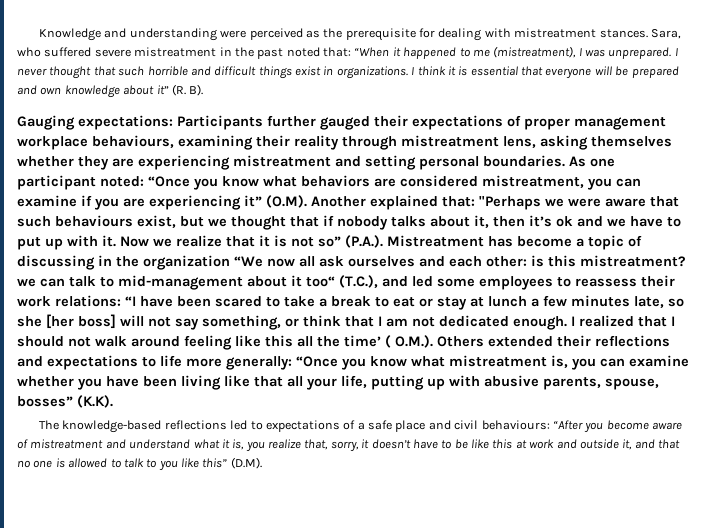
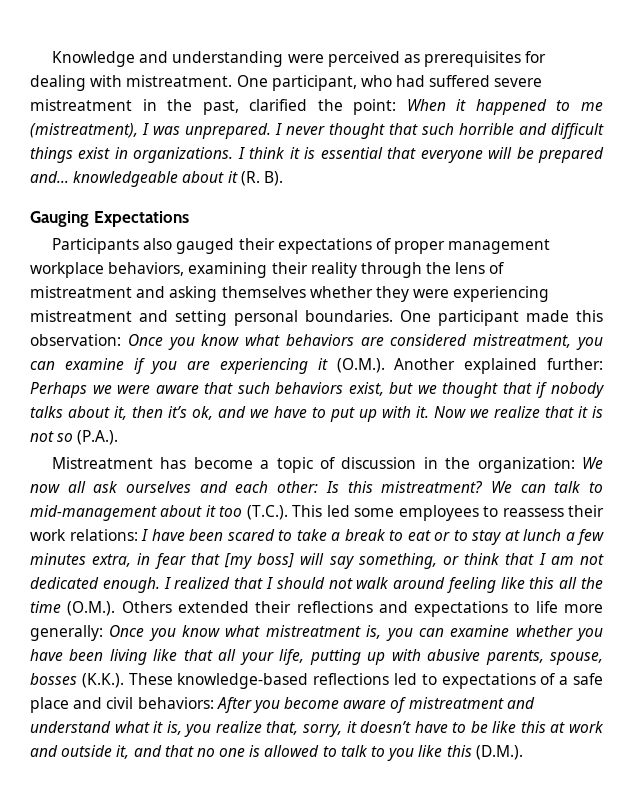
[323,28,416,41] the prerequisite -> [424,51,522,67] prerequisites
[514,28,681,39] [17,47,41,57] mistreatment stances. Sara, who -> [126,75,426,91] mistreatment. One participant, who had
[257,47,390,59] past noted that: “When -> [202,99,446,115] past, clarified the point: When
[17,85,169,98] and own knowledge about it” -> [30,171,238,187] and… knowledgeable about it
[78,115,316,130] expectations: Participants further -> [93,211,189,227] [52,238,173,254] Expectations // Participants also
[92,135,174,148] behaviours, -> [108,262,185,276] behaviors,
[401,135,536,148] mistreatment lens, -> [426,262,505,274] [30,286,166,298] the lens of mistreatment and
[112,158,134,167] are -> [413,289,450,298] were
[569,156,615,167] [17,175,190,190] As one participant noted: “Once -> [400,310,603,326] [30,334,163,346] One participant made this observation: Once
[244,195,541,210] it” (O.M). Another explained that: "Perhaps -> [317,358,603,374] [30,382,87,398] it (O.M.). Another explained further: Perhaps
[55,215,133,227] behaviours -> [275,382,344,394] behaviors
[556,216,573,227] ok -> [192,406,213,420] ok,
[318,236,341,247] so” -> [57,433,74,442] so
(383, 241) none -> (119, 437) //
[17,255,263,270] discussing in the organization “We -> [341,457,603,473] discussion in the organization: We
[531,255,544,267] is -> [325,481,339,493] Is
[17,278,36,287] we -> [490,481,512,493] We
[306,275,408,288] too“ (T.C.), and -> [219,505,323,520] too (T.C.). This
[125,296,136,306] “I -> [141,529,148,541] I
(433, 302) none -> [453,530,468,541] to
[634,296,684,308] [17,314,74,329] late, so she [her -> [92,553,252,569] extra, in fear that [my
[148,317,171,327] not -> (325, 559) none
[344,335,433,348] time’ ( O.M.). -> [30,601,116,616] time (O.M.).
[296,356,338,367] “Once -> [109,625,145,637] Once
[17,395,113,408] [39,420,60,430] bosses” (K.K). // The -> [30,673,173,688] bosses (K.K.). These
[481,420,583,430] behaviours: “After -> [137,697,252,713] behaviors: After
[202,457,262,469] this” (D.M). -> [446,745,523,760] this (D.M.).

